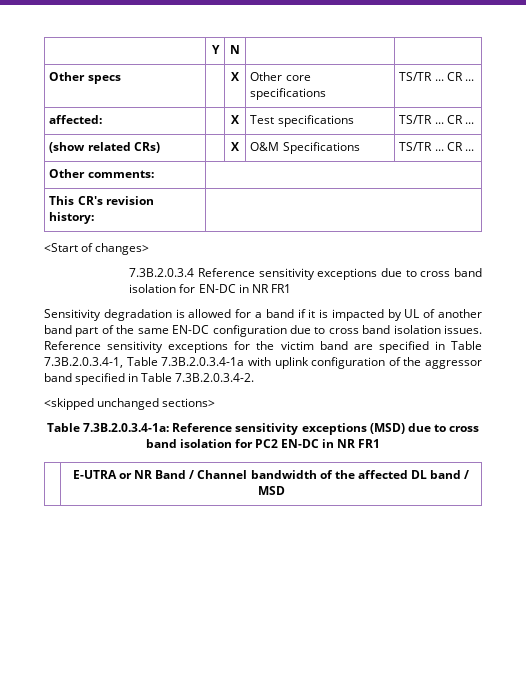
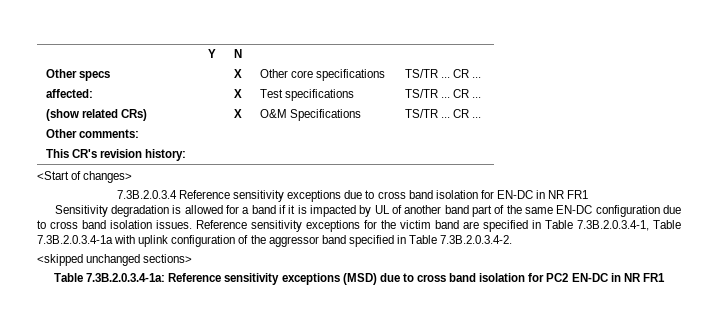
[72,470,470,479] [257,486,285,495] // | E-UTRA or NR Band / Channel bandwidth of the affected DL band / MSD -> (665, 277) none

